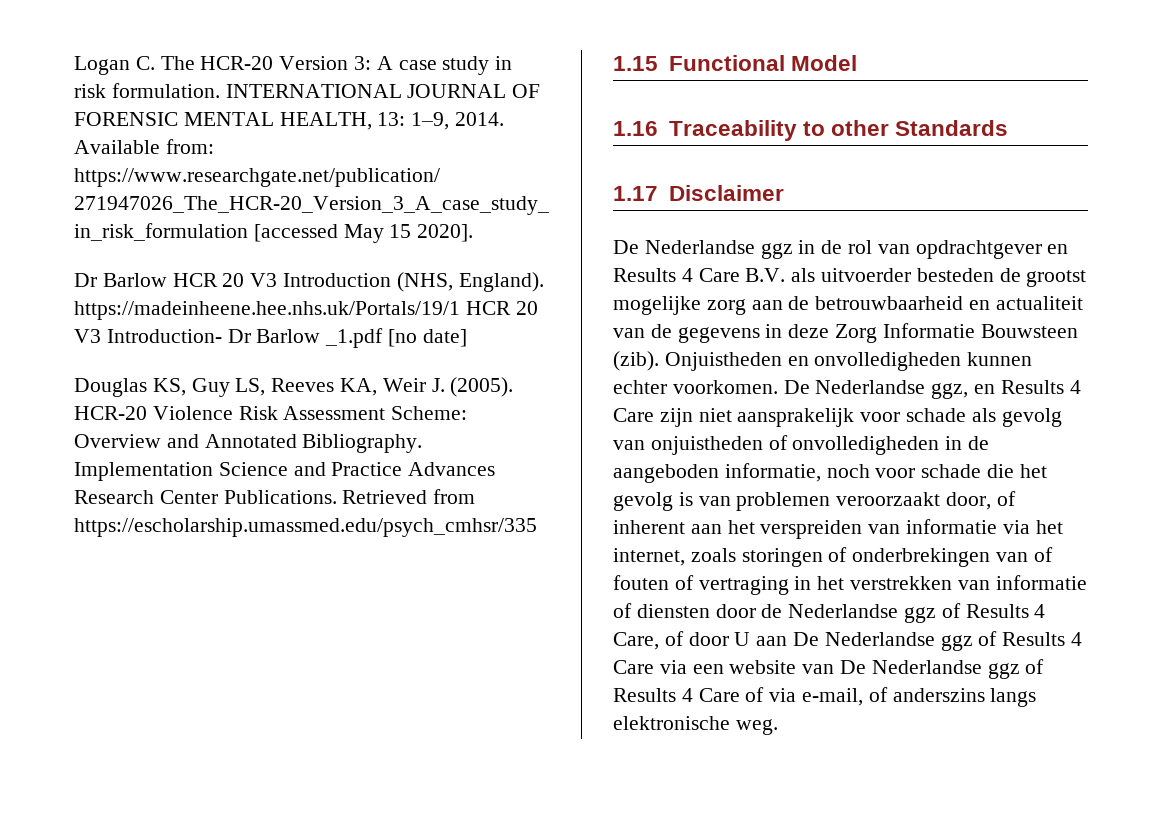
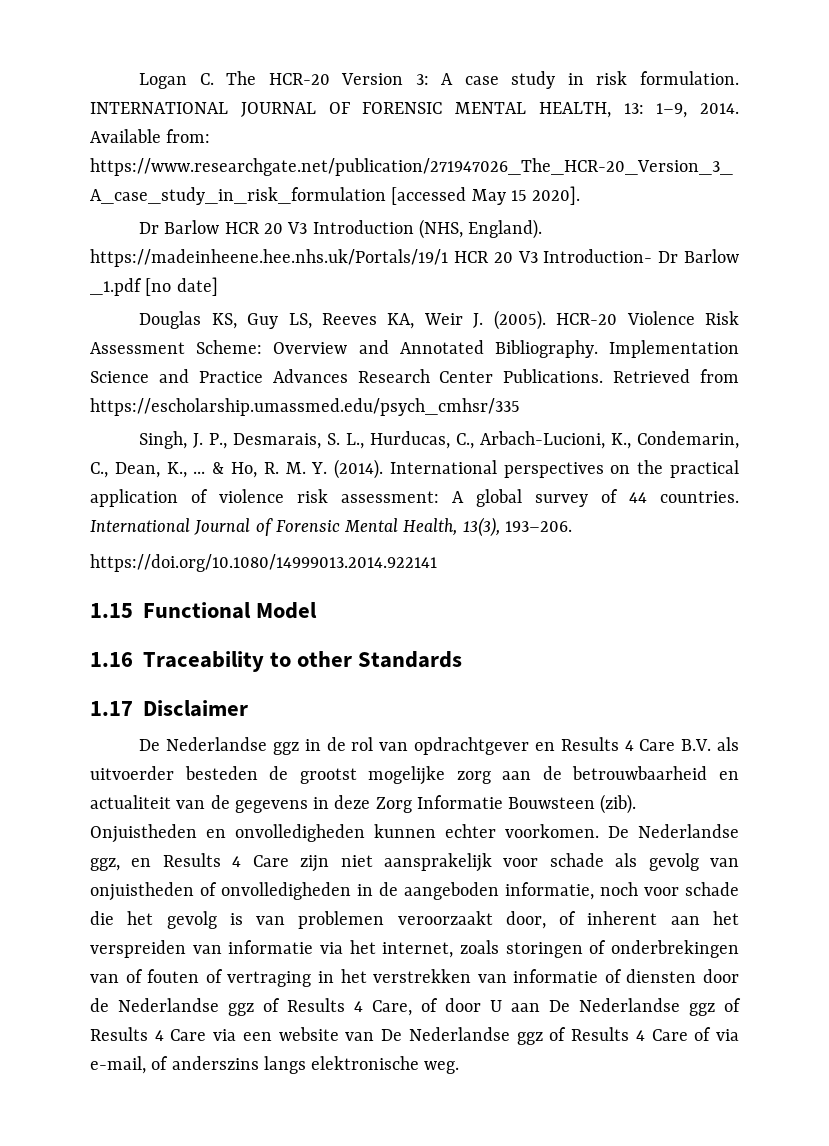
(537, 527) none -> [139,431,740,449] [90,459,740,479] [90,489,739,507] [90,517,572,537] [90,554,437,572] // Singh, J. P., Desmarais, S. L., Hurducas, C., Arbach-Lucioni, K., Condemarin, C., Dean, K., ... & Ho, R. M. Y. (2014). International perspectives on the practical application of violence risk assessment: A global survey of 44 countries. International Journal of Forensic Mental Health, 13(3), 193–206. // https://doi.org/10.1080/14999013.2014.922141

